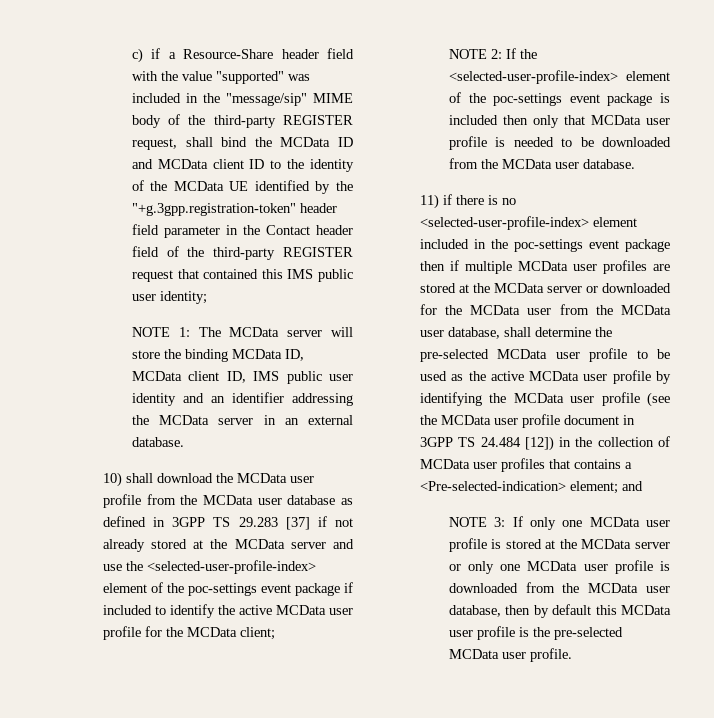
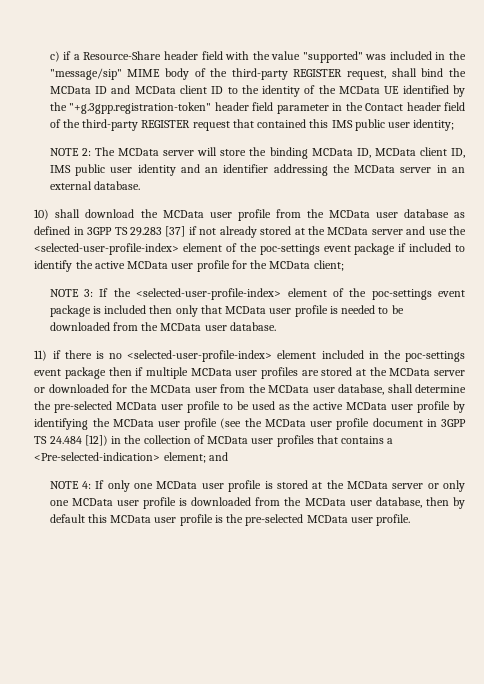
[178,327,190,337] 1: -> [81,148,91,156] 2:
[490,49,502,59] 2: -> [84,289,94,297] 3:
[494,517,506,527] 3: -> [82,481,92,489] 4:

